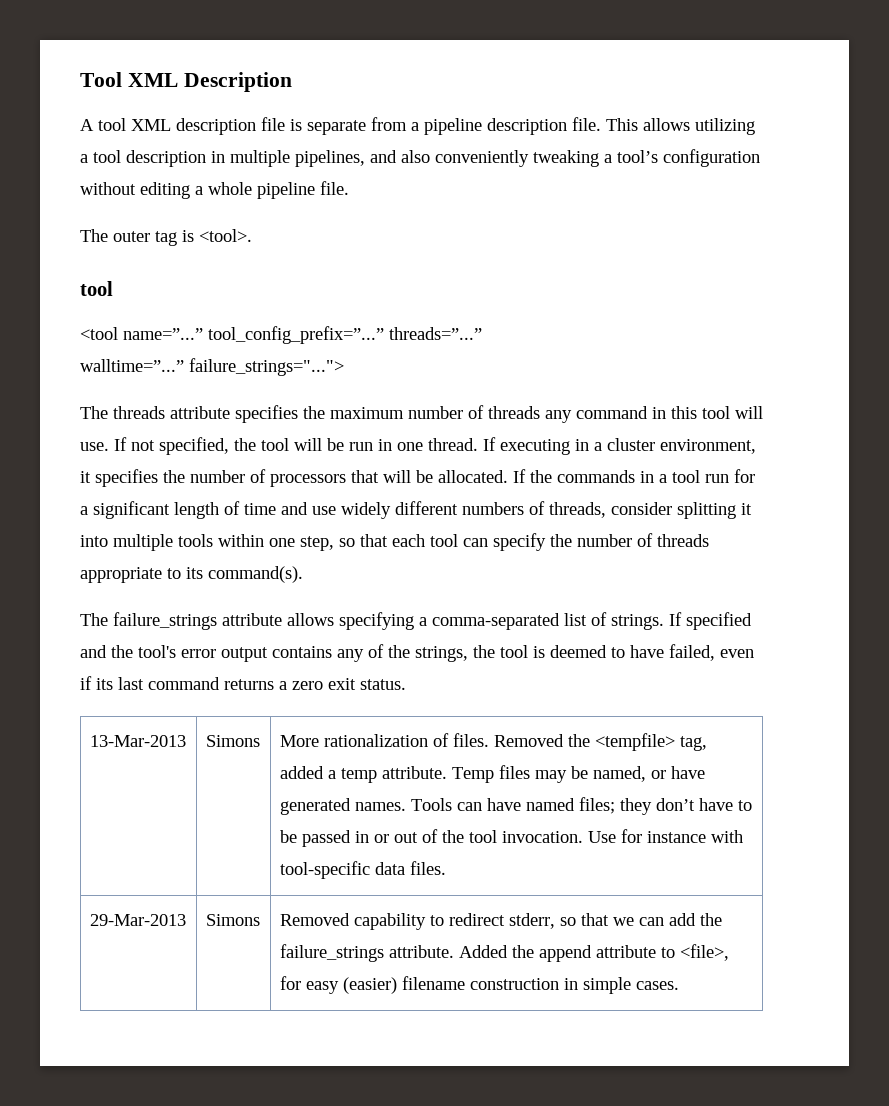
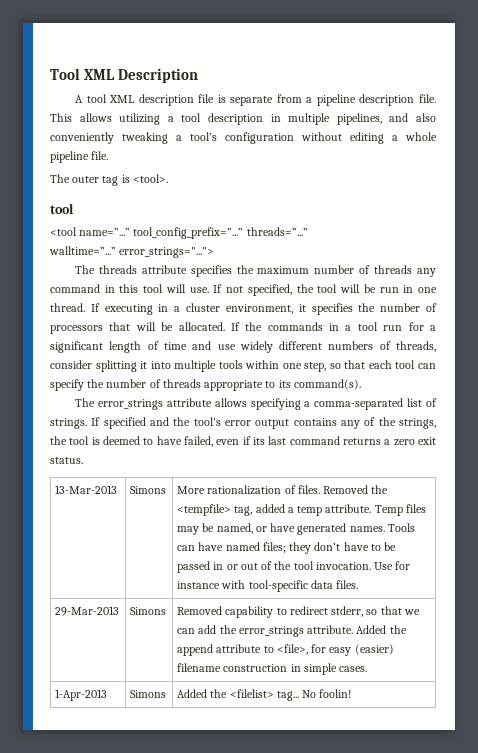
[189,358,344,376] failure_strings="..."> -> [119,247,215,258] error_strings="...">
[113,612,217,630] failure_strings -> [97,399,163,410] error_strings
[279,944,384,962] failure_strings -> [238,626,304,637] error_strings
(679, 985) none -> [55,689,108,701] [130,690,167,698] [177,689,352,701] // 1-Apr-2013 | Simons | Added the <filelist> tag... No foolin!

